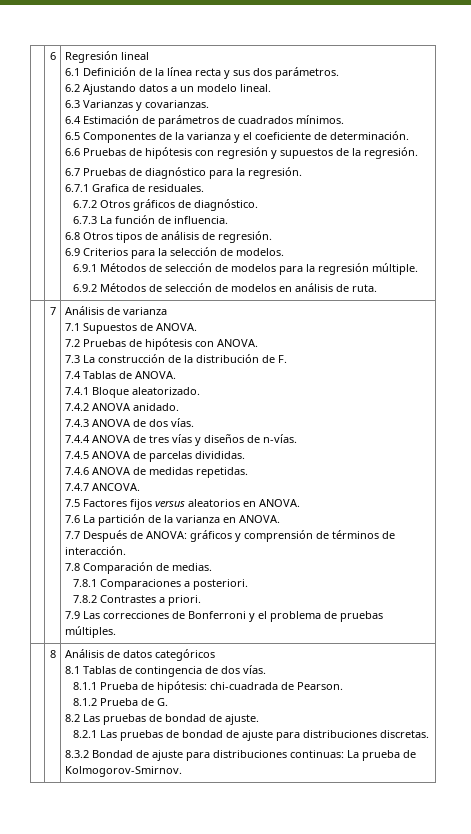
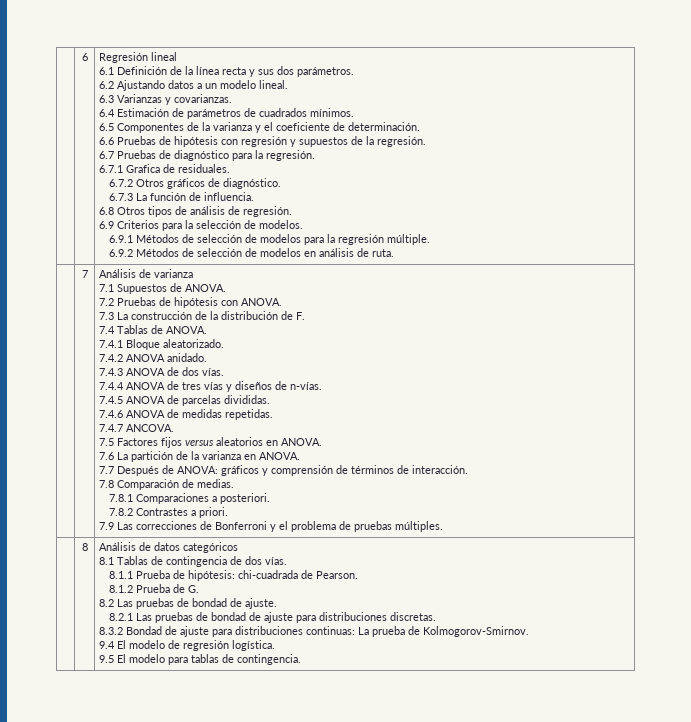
(182, 771) none -> [98,640,275,651] [98,654,301,665] // 9.4 El modelo de regresión logística. // 9.5 El modelo para tablas de contingencia.

